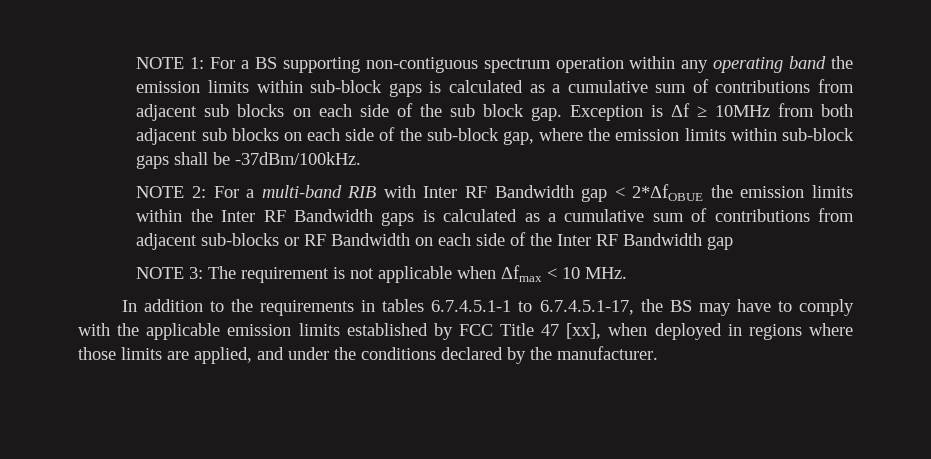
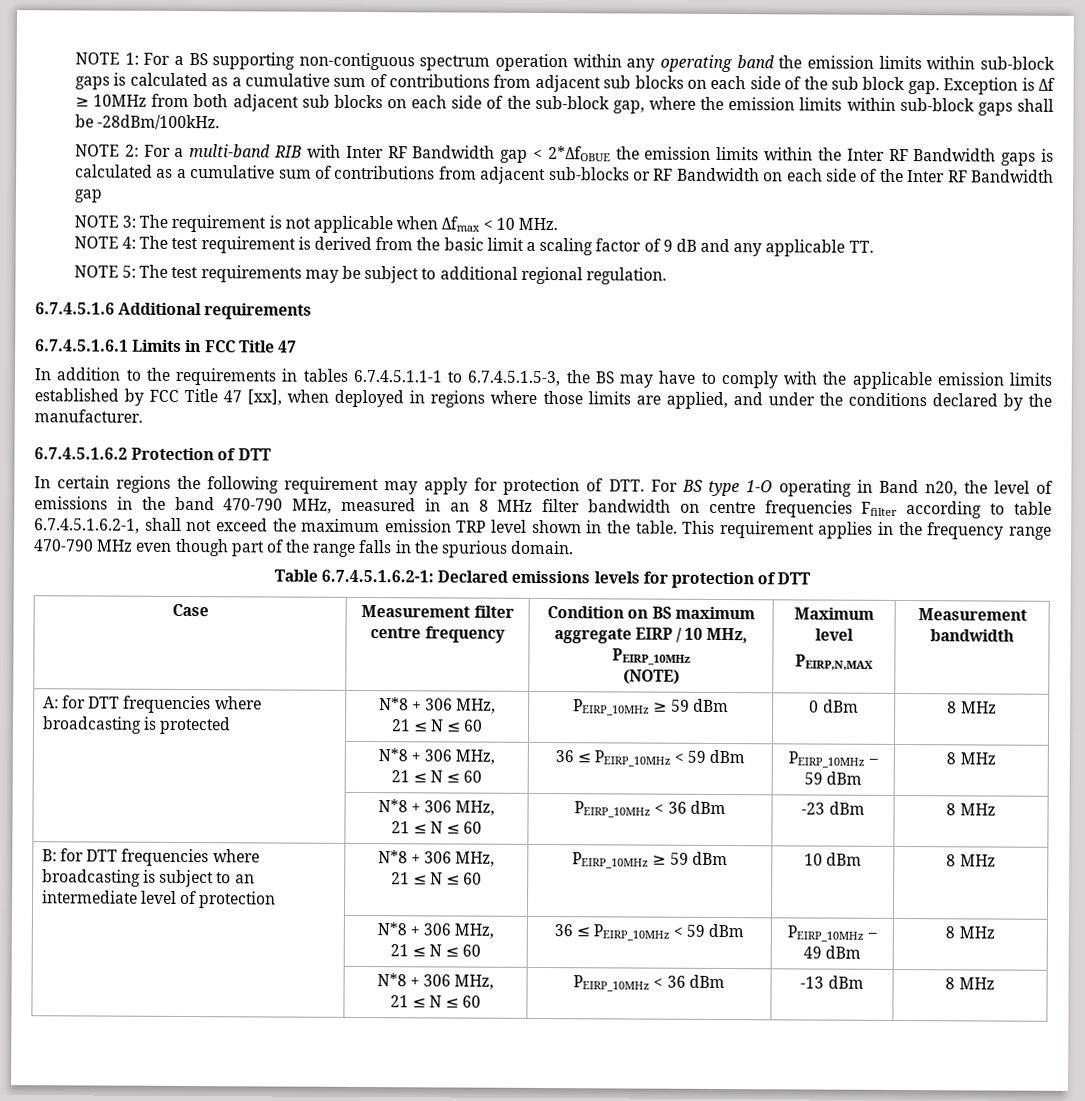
[235,152,362,165] -37dBm/100kHz. -> [97,114,221,131] -28dBm/100kHz.
(628, 273) none -> [73,235,874,257] [73,264,667,285] [35,302,313,320] [35,339,297,353] // NOTE 4: The test requirement is derived from the basic limit a scaling factor of 9 dB and any applicable TT. // NOTE 5: The test requirements may be subject to additional regional regulation. // 6.7.4.5.1.6 Additional requirements // 6.7.4.5.1.6.1 Limits in FCC Title 47
[431,300,634,315] 6.7.4.5.1-1 to 6.7.4.5.1-17, -> [352,369,562,387] 6.7.4.5.1.1-1 to 6.7.4.5.1.5-3,
(658, 353) none -> [34,447,271,461] [34,475,1053,497] [34,496,1053,519] [34,517,1053,540] [33,538,575,558] [273,569,811,589] [171,603,209,617] [361,604,514,618] [370,626,505,643] [547,606,755,620] [553,627,749,644] [611,648,691,665] [622,669,680,685] [794,607,874,620] [815,628,854,641] [795,654,873,671] [917,608,1027,621] [929,629,1014,642] [42,695,262,714] [41,716,232,735] [378,697,497,714] [390,719,484,732] [573,698,729,716] [809,699,859,713] [947,701,997,714] [377,748,496,765] [390,770,483,783] [554,749,746,767] [788,751,878,768] [803,771,863,785] [946,752,996,765] [377,799,496,816] [390,821,483,834] [574,800,726,818] [801,801,865,815] [946,803,996,816] [41,848,260,867] [41,869,255,888] [41,890,277,909] [377,850,496,867] [390,872,483,885] [572,851,728,869] [803,852,863,866] [946,854,996,867] [376,922,495,939] [389,944,482,957] [553,923,745,941] [787,925,877,942] [802,945,862,959] [945,926,995,939] [376,973,495,990] [389,995,482,1008] [573,974,725,992] [800,975,864,989] [945,977,995,990] // 6.7.4.5.1.6.2 Protection of DTT // In certain regions the following requirement may apply for protection of DTT. For BS type 1-O operating in Band n20, the level of emissions in the band 470-790 MHz, measured in an 8 MHz filter bandwidth on centre frequencies Ffilter according to table 6.7.4.5.1.6.2-1, shall not exceed the maximum emission TRP level shown in the table. This requirement applies in the frequency range 470-790 MHz even though part of the range falls in the spurious domain. // Table 6.7.4.5.1.6.2-1: Declared emissions levels for protection of DTT // Case | Measurement filter centre frequency | Condition on BS maximum aggregate EIRP / 10 MHz, PEIRP_10MHz // (NOTE) | Maximum level // PEIRP,N,MAX | Measurement bandwidth // A: for DTT frequencies where broadcasting is protected | N*8 + 306 MHz, // 21 ≤ N ≤ 60 | PEIRP_10MHz ≥ 59 dBm | 0 dBm | 8 MHz // | N*8 + 306 MHz, // 21 ≤ N ≤ 60 | 36 ≤ PEIRP_10MHz < 59 dBm | PEIRP_10MHz – 59 dBm | 8 MHz // | N*8 + 306 MHz, // 21 ≤ N ≤ 60 | PEIRP_10MHz < 36 dBm | -23 dBm | 8 MHz // B: for DTT frequencies where broadcasting is subject to an intermediate level of protection | N*8 + 306 MHz, // 21 ≤ N ≤ 60 | PEIRP_10MHz ≥ 59 dBm | 10 dBm | 8 MHz // | N*8 + 306 MHz, // 21 ≤ N ≤ 60 | 36 ≤ PEIRP_10MHz < 59 dBm | PEIRP_10MHz – 49 dBm | 8 MHz // | N*8 + 306 MHz, // 21 ≤ N ≤ 60 | PEIRP_10MHz < 36 dBm | -13 dBm | 8 MHz

